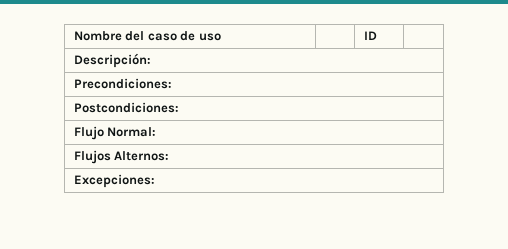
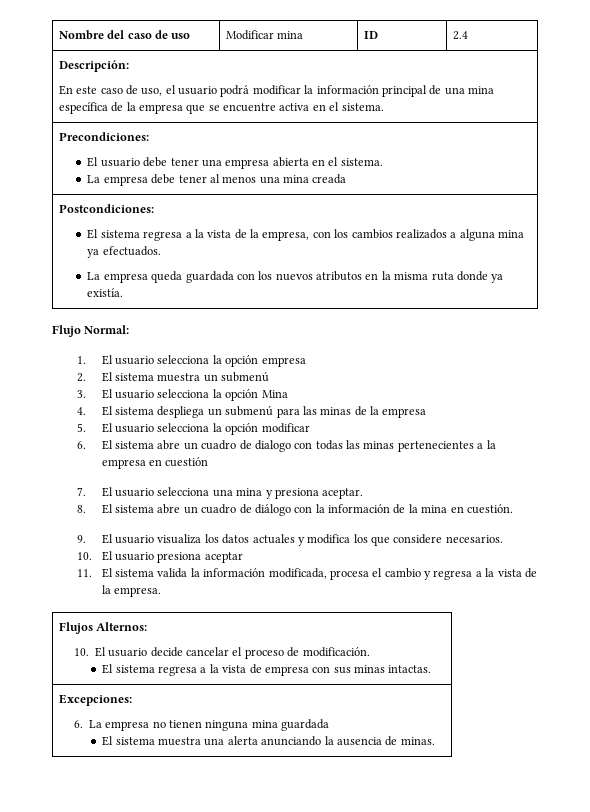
(221, 37) none -> [225,30,304,40] Modificar mina
(377, 35) none -> [452,31,468,40] 2.4
[73,78,172,89] [73,102,179,113] [73,126,157,140] [73,150,170,164] [73,174,155,188] // Precondiciones: // Postcondiciones: // Flujo Normal: // Flujos Alternos: // Excepciones: -> [58,85,495,97] [58,102,384,114] [58,132,149,141] [87,157,383,169] [87,174,347,186] [58,204,154,213] [87,229,525,241] [87,246,161,258] [87,271,504,283] [87,288,124,297] [52,325,130,337] [76,355,306,367] [76,371,270,382] [76,389,288,401] [76,405,427,418] [76,423,310,435] [76,440,496,452] [101,457,209,469] [76,487,364,499] [76,504,513,516] [76,534,503,546] [76,551,243,563] [76,568,537,580] [101,585,162,597] [58,622,148,634] [73,647,370,659] [102,664,432,676] [58,694,132,706] [73,719,330,731] [102,736,435,746] // En este caso de uso, el usuario podrá modificar la información principal de una mina específica de la empresa que se encuentre activa en el sistema. // Precondiciones: // El usuario debe tener una empresa abierta en el sistema. // La empresa debe tener al menos una mina creada // Postcondiciones: // El sistema regresa a la vista de la empresa, con los cambios realizados a alguna mina ya efectuados. // La empresa queda guardada con los nuevos atributos en la misma ruta donde ya existía. // Flujo Normal: // 1. El usuario selecciona la opción empresa // 2. El sistema muestra un submenú // 3. El usuario selecciona la opción Mina // 4. El sistema despliega un submenú para las minas de la empresa // 5. El usuario selecciona la opción modificar // 6. El sistema abre un cuadro de dialogo con todas las minas pertenecientes a la empresa en cuestión // 7. El usuario selecciona una mina y presiona aceptar. // 8. El sistema abre un cuadro de diálogo con la información de la mina en cuestión. // 9. El usuario visualiza los datos actuales y modifica los que considere necesarios. // 10. El usuario presiona aceptar // 11. El sistema valida la información modificada, procesa el cambio y regresa a la vista de la empresa. // Flujos Alternos: // 10. El usuario decide cancelar el proceso de modificación. // El sistema regresa a la vista de empresa con sus minas intactas. // Excepciones: // 6. La empresa no tienen ninguna mina guardada // El sistema muestra una alerta anunciando la ausencia de minas.

